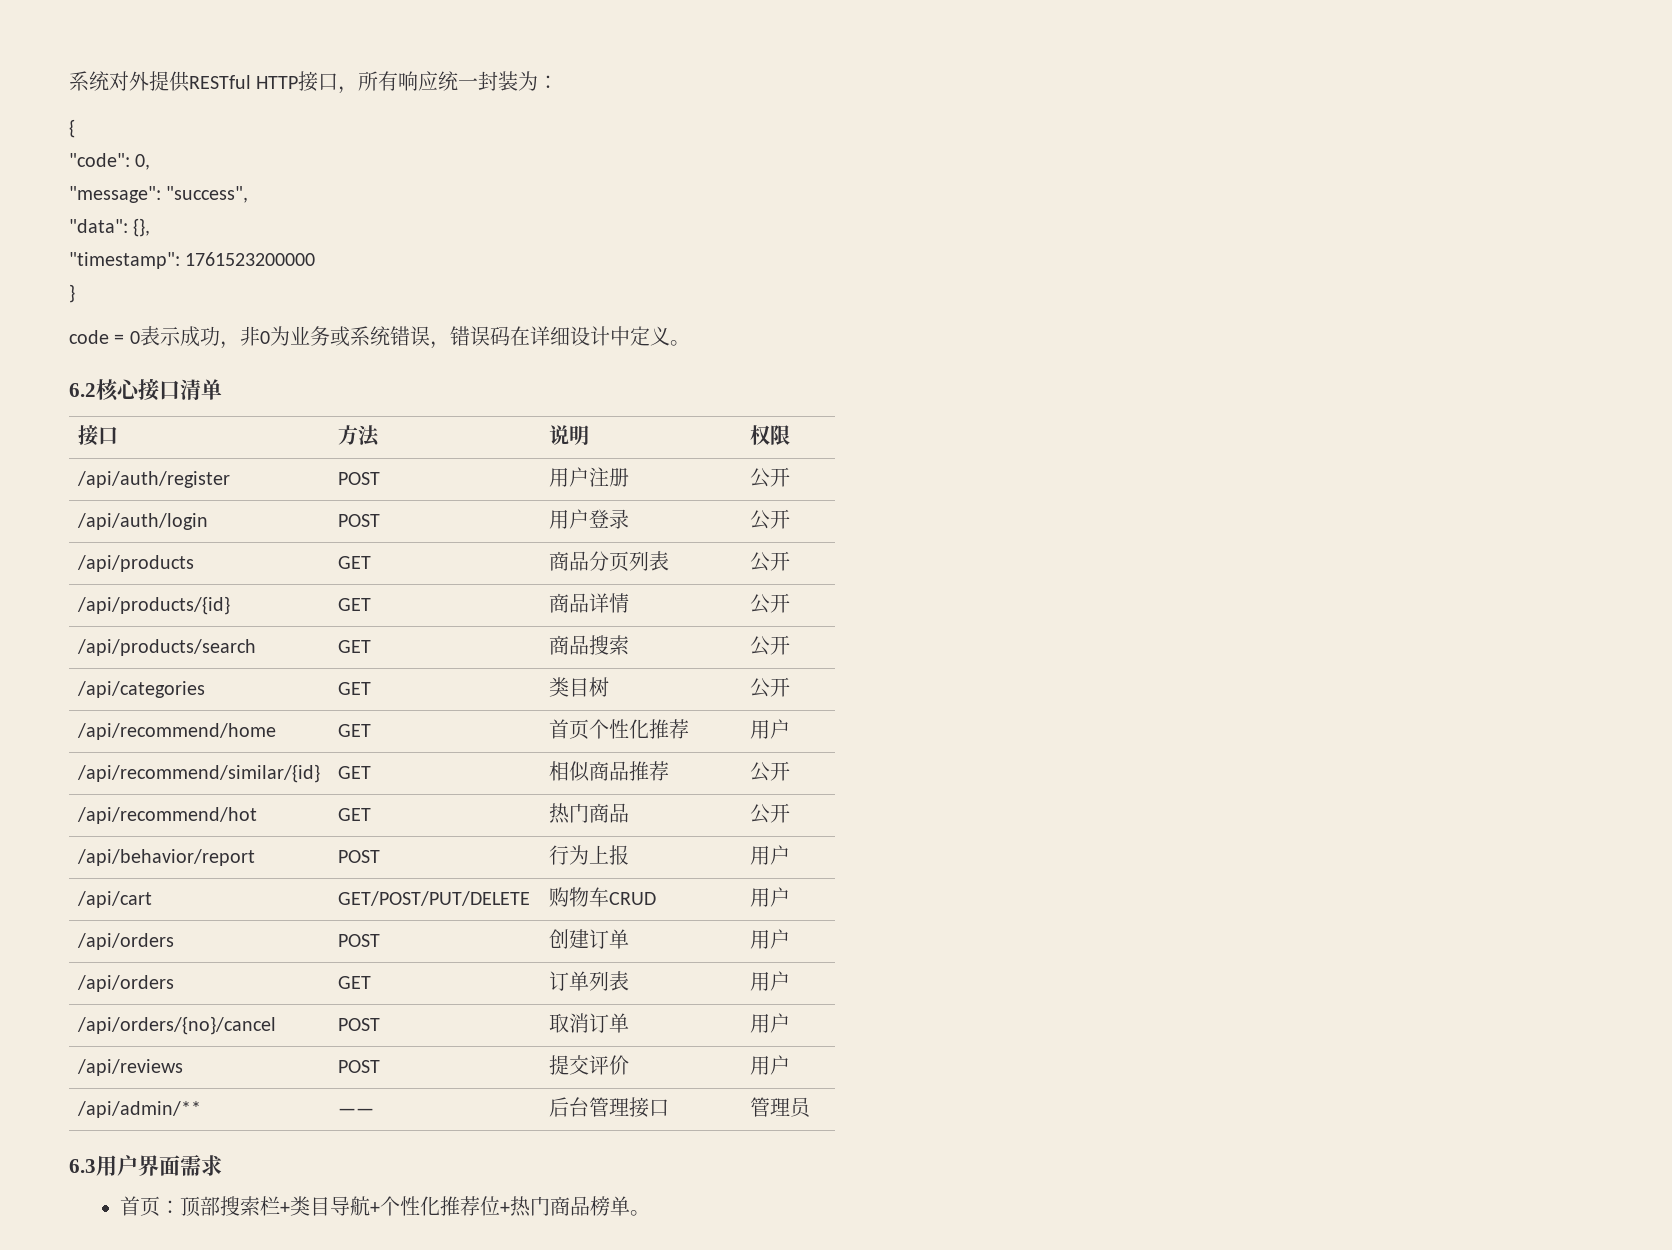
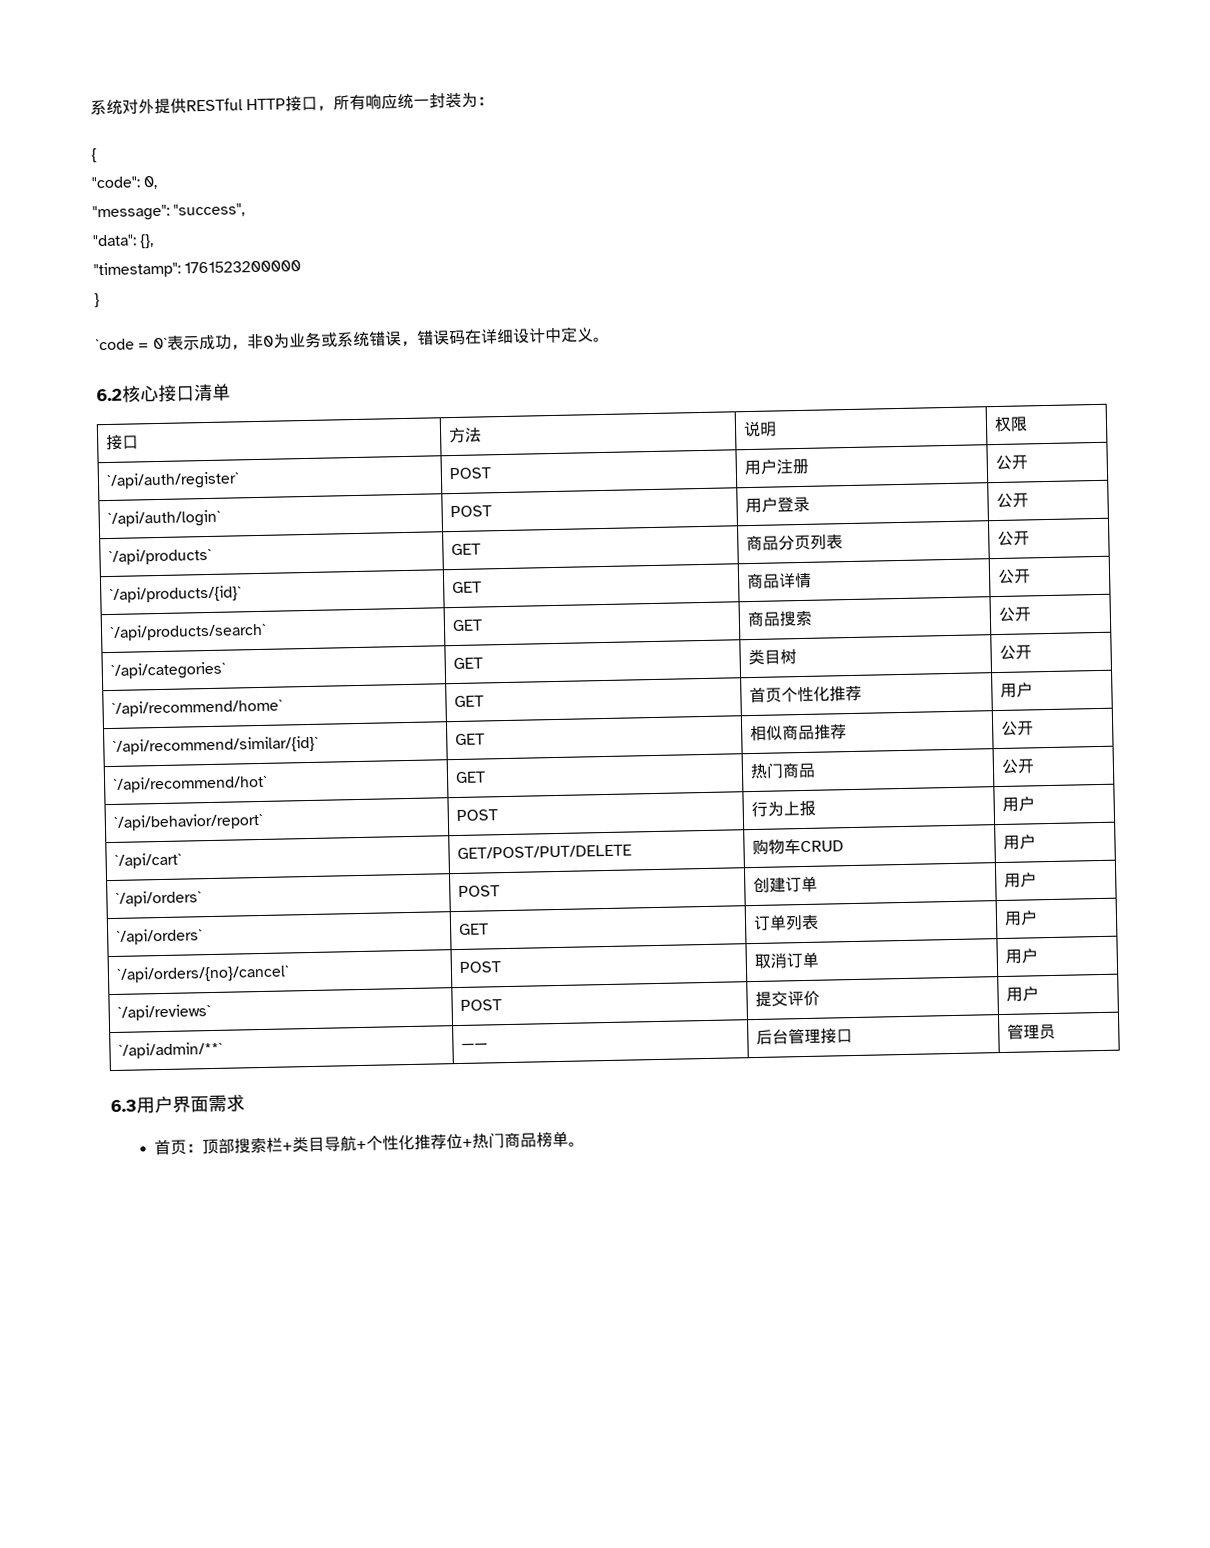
[69,330,140,344] code = 0 -> [95,337,168,351] `code = 0`
[76,471,230,488] /api/auth/register -> [105,471,240,491] `/api/auth/register`
[76,513,208,530] /api/auth/login -> [106,509,221,529] `/api/auth/login`
[76,555,194,572] /api/products -> [107,547,212,566] `/api/products`
[76,596,230,615] /api/products/{id} -> [108,585,242,604] `/api/products/{id}`
[76,639,256,656] /api/products/search -> [108,622,267,642] `/api/products/search`
[76,681,205,698] /api/categories -> [109,661,226,681] `/api/categories`
[76,723,276,740] /api/recommend/home -> [110,698,283,717] `/api/recommend/home`
[76,764,320,783] /api/recommend/similar/{id} -> [111,735,319,755] `/api/recommend/similar/{id}`
[76,807,257,824] /api/recommend/hot -> [111,774,268,793] `/api/recommend/hot`
[76,849,255,866] /api/behavior/report -> [112,812,264,831] `/api/behavior/report`
[76,891,152,908] /api/cart -> [113,852,182,869] `/api/cart`
[76,933,174,950] /api/orders -> [114,890,202,907] `/api/orders`
[76,975,174,992] /api/orders -> [115,928,203,945] `/api/orders`
[76,1016,276,1035] /api/orders/{no}/cancel -> [115,964,290,983] `/api/orders/{no}/cancel`
[76,1059,183,1076] /api/reviews -> [116,1004,211,1021] `/api/reviews`
[76,1101,201,1118] /api/admin/** -> [117,1041,223,1059] `/api/admin/**`

